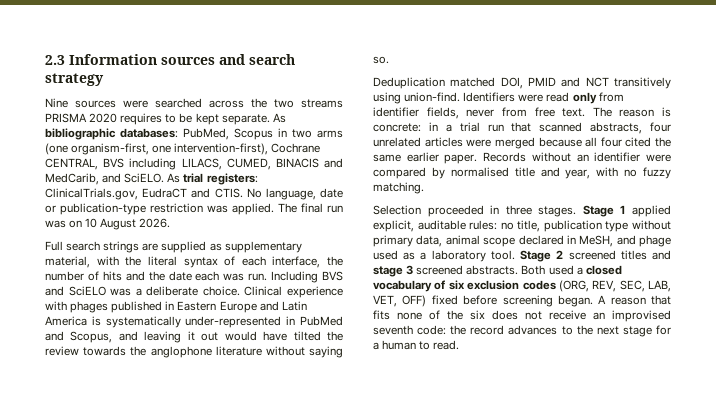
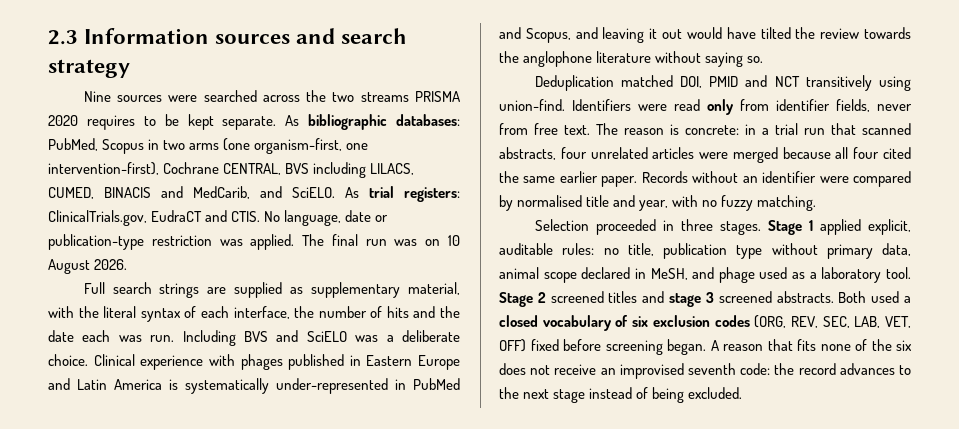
[656,325,671,335] [373,340,460,350] for a human to read. -> [589,387,743,403] instead of being excluded.

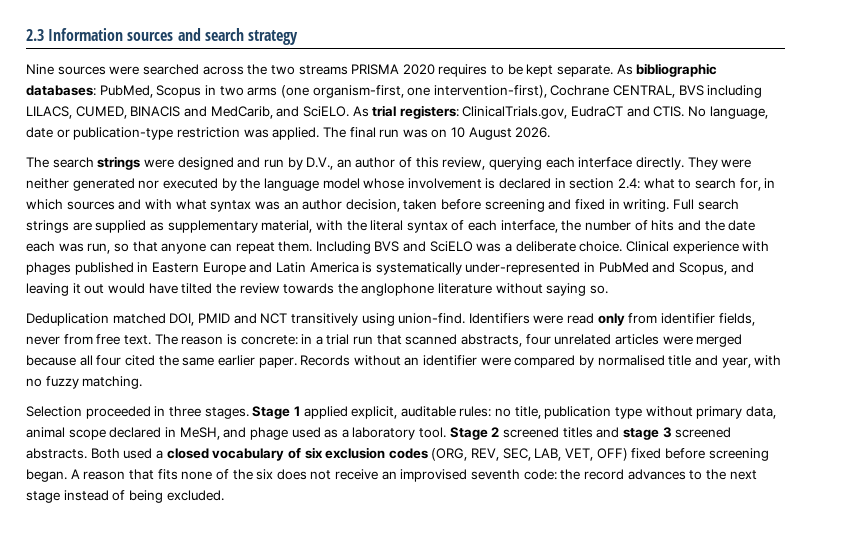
(128, 264) none -> [26,156,752,170] [26,178,776,191] [26,199,670,212] The search strings were designed and run by D.V., an author of this review, querying each interface directly. They were neither generated nor executed by the language model whose involvement is declared in section 2.4: what to search for, in which sources and with what syntax was an author decision, taken before screening and fixed in writing.
[150,335,175,342] run. -> [87,241,313,254] run, so that anyone can repeat them.

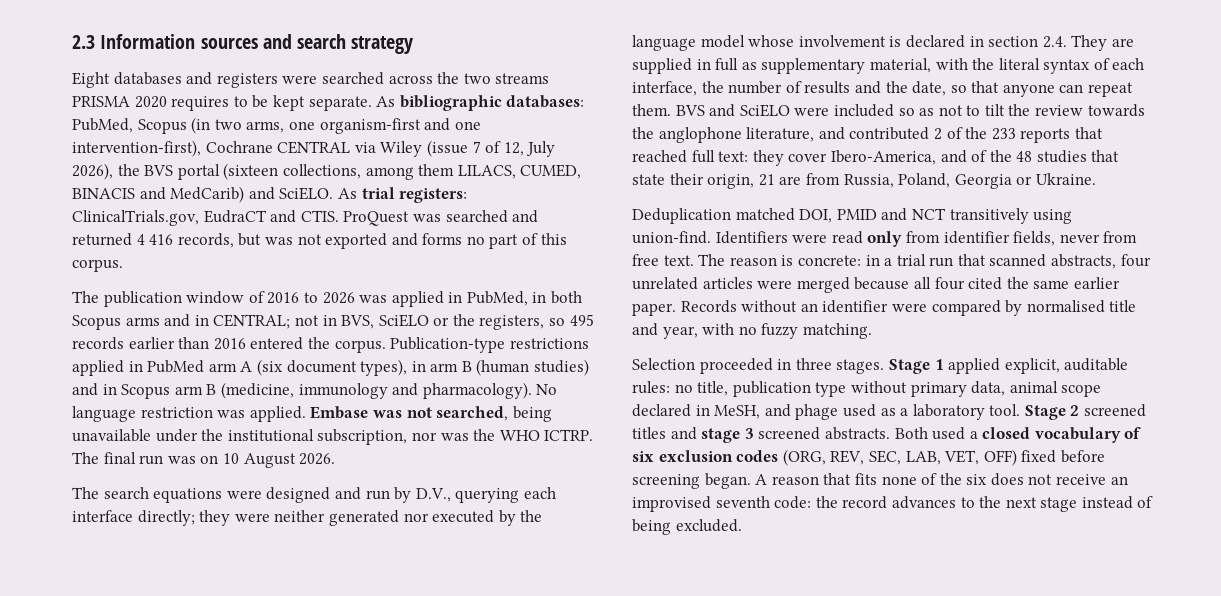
[26,64,106,75] Nine sources -> [72,72,278,88] Eight databases and registers
[204,85,763,98] in two arms (one organism-first, one intervention-first), Cochrane CENTRAL, BVS including -> [191,117,481,134] [72,140,556,157] [72,163,455,180] (in two arms, one organism-first and one intervention-first), Cochrane CENTRAL via Wiley (issue 7 of 12, July 2026), the BVS portal (sixteen collections, among them
[210,106,273,119] MedCarib, -> [170,186,245,203] MedCarib)
[688,106,768,119] [26,127,320,140] No language, date or publication-type restriction was applied. -> [343,210,539,226] [72,233,567,249] [72,259,123,272] [72,291,583,307] [72,314,594,330] [72,337,589,353] [72,359,590,376] [72,382,558,399] [72,406,552,422] [72,429,594,445] ProQuest was searched and returned 4 416 records, but was not exported and forms no part of this corpus. // The publication window of 2016 to 2026 was applied in PubMed, in both Scopus arms and in CENTRAL; not in BVS, SciELO or the registers, so 495 records earlier than 2016 entered the corpus. Publication-type restrictions applied in PubMed arm A (six document types), in arm B (human studies) and in Scopus arm B (medicine, immunology and pharmacology). No language restriction was applied. Embase was not searched, being unavailable under the institutional subscription, nor was the WHO ICTRP.
[97,156,141,170] strings -> [153,488,223,503] equations
[336,157,486,170] an author of this review, -> (451, 495) none
[635,157,718,170] directly. They -> [137,510,231,526] directly; they
[618,178,776,191] [26,199,739,212] [26,220,147,233] 2.4: what to search for, in which sources and with what syntax was an author decision, taken before screening and fixed in writing. Full search strings are supplied -> [1042,35,1134,51] [632,58,739,74] 2.4. They are supplied in full
[651,220,675,231] hits -> [804,81,851,94] results
[728,220,756,231] [26,241,111,254] date each was run, -> [912,81,947,96] date,
[315,241,371,254] Including -> (671, 110) none
[476,241,770,254] [26,262,754,275] [26,283,213,296] was a deliberate choice. Clinical experience with phages published in Eastern Europe and Latin America is systematically under-represented in PubMed and Scopus, and leaving it out would have tilted -> [794,104,1005,117] were included so as not to tilt
[438,283,609,296] literature without saying so. -> [746,127,1103,143] [632,150,1120,166] [632,173,1096,189] literature, and contributed 2 of the 233 reports that reached full text: they cover Ibero-America, and of the 48 studies that state their origin, 21 are from Russia, Poland, Georgia or Ukraine.

